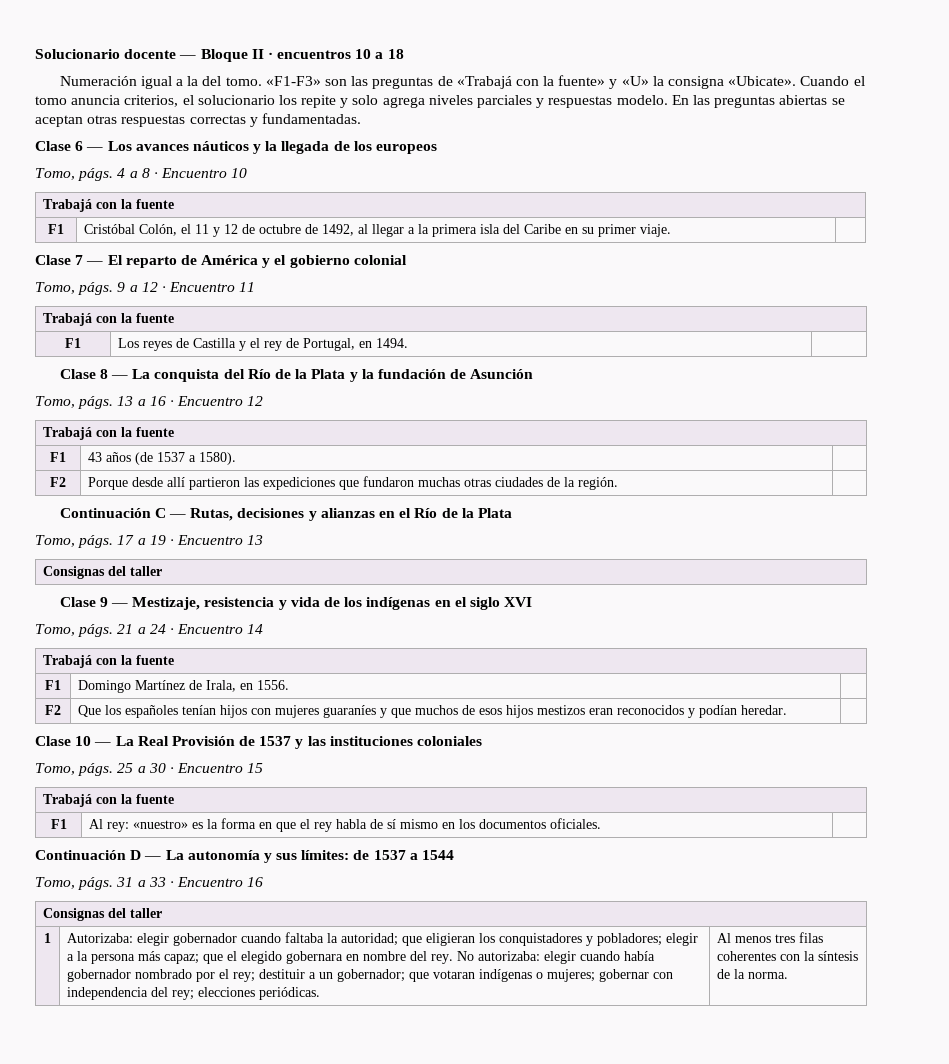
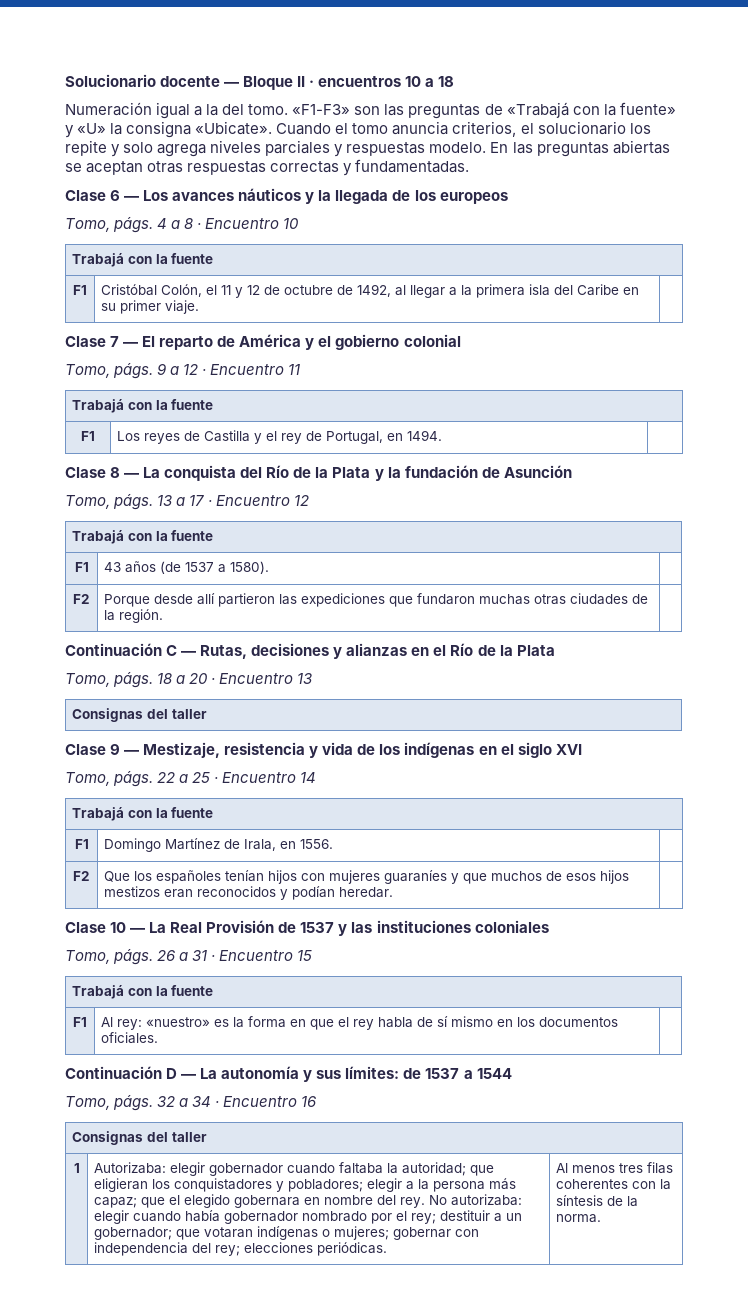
[149,396,166,406] 16 -> [189,495,205,506] 17
[117,535,166,545] 17 a 19 -> [157,673,209,684] 18 a 20
[117,624,166,634] 21 a 24 -> [157,772,211,783] 22 a 25
[117,763,166,773] 25 a 30 -> [157,950,208,961] 26 a 31
[116,877,166,887] 31 a 33 -> [157,1096,212,1107] 32 a 34

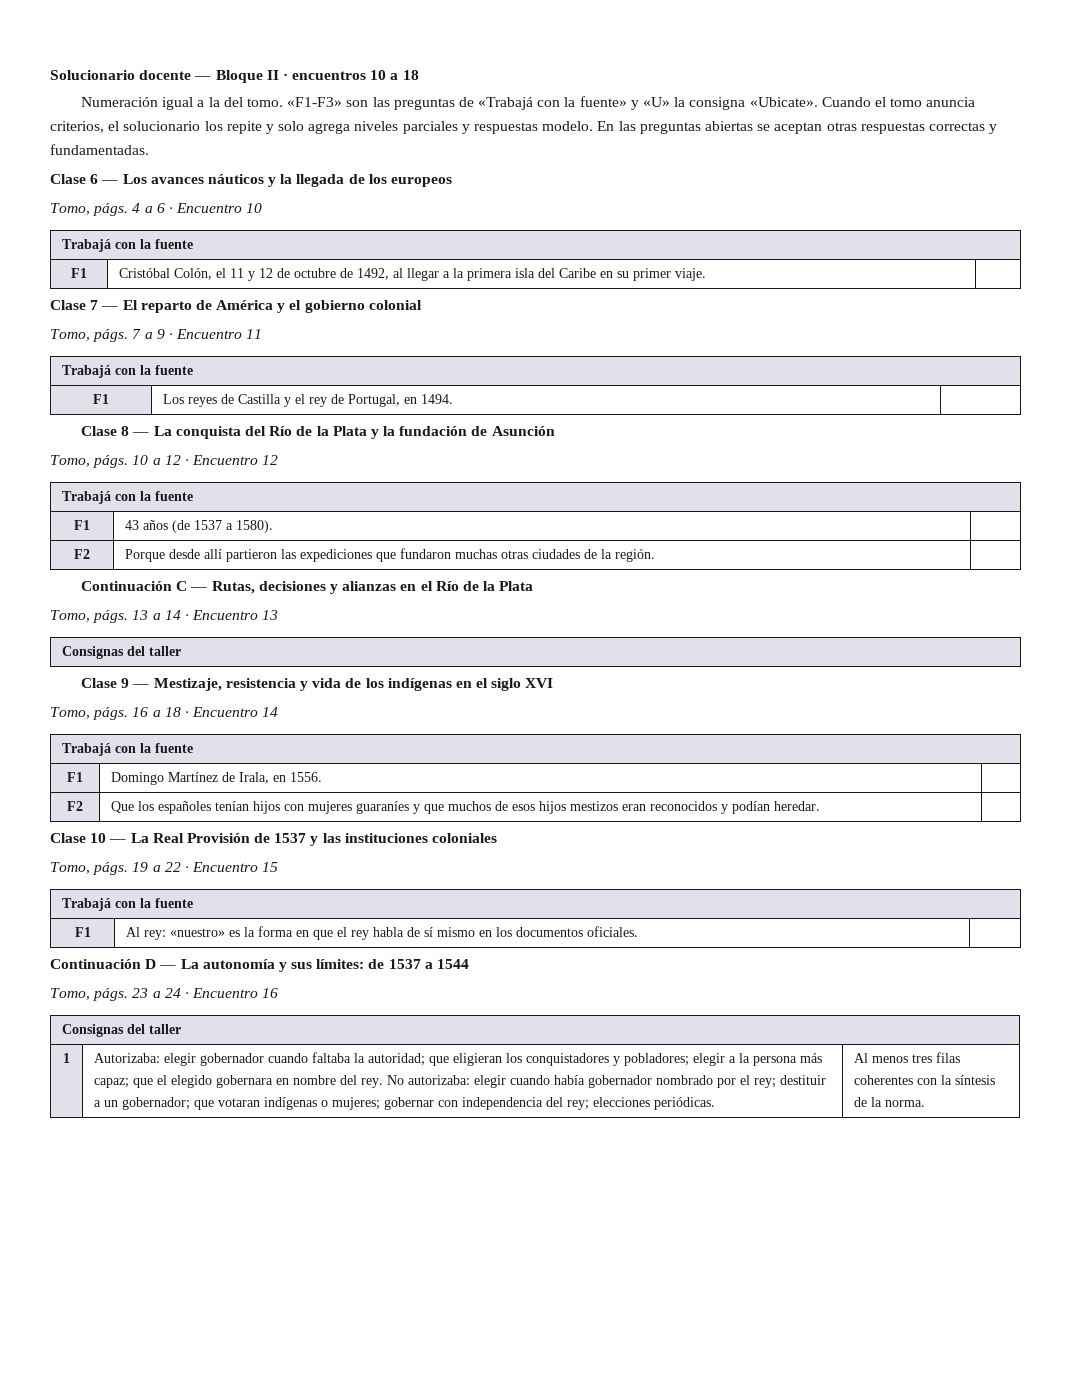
[184,218,194,229] 8 -> [156,203,165,213] 6
[157,363,199,375] 9 a 12 -> [132,329,165,339] 7 a 9
[157,495,205,506] 13 a 17 -> [132,455,181,465] 10 a 12
[157,673,209,684] 18 a 20 -> [132,610,181,620] 13 a 14
[157,772,211,783] 22 a 25 -> [132,707,181,717] 16 a 18
[157,950,208,961] 26 a 31 -> [132,862,181,872] 19 a 22
[157,1096,212,1107] 32 a 34 -> [132,988,181,998] 23 a 24

